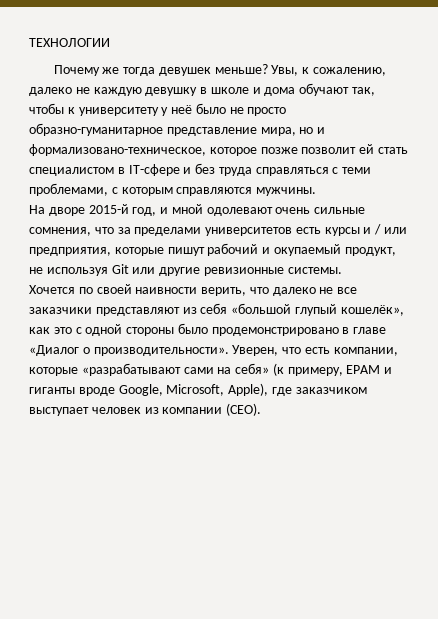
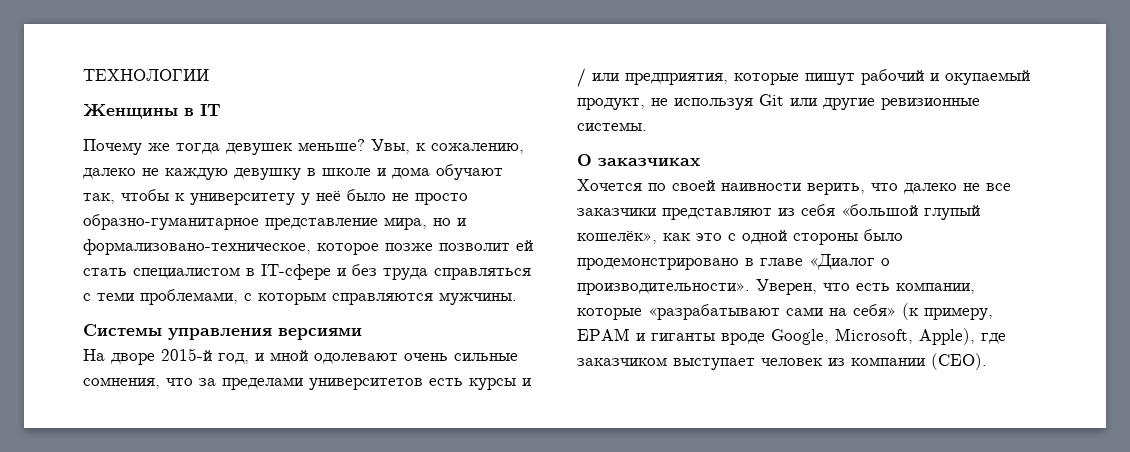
(110, 42) none -> [83,104,221,119] // Женщины в IT
(317, 191) none -> [83,324,362,340] // Системы управления версиями
(342, 270) none -> [577,154,700,166] // О заказчиках

